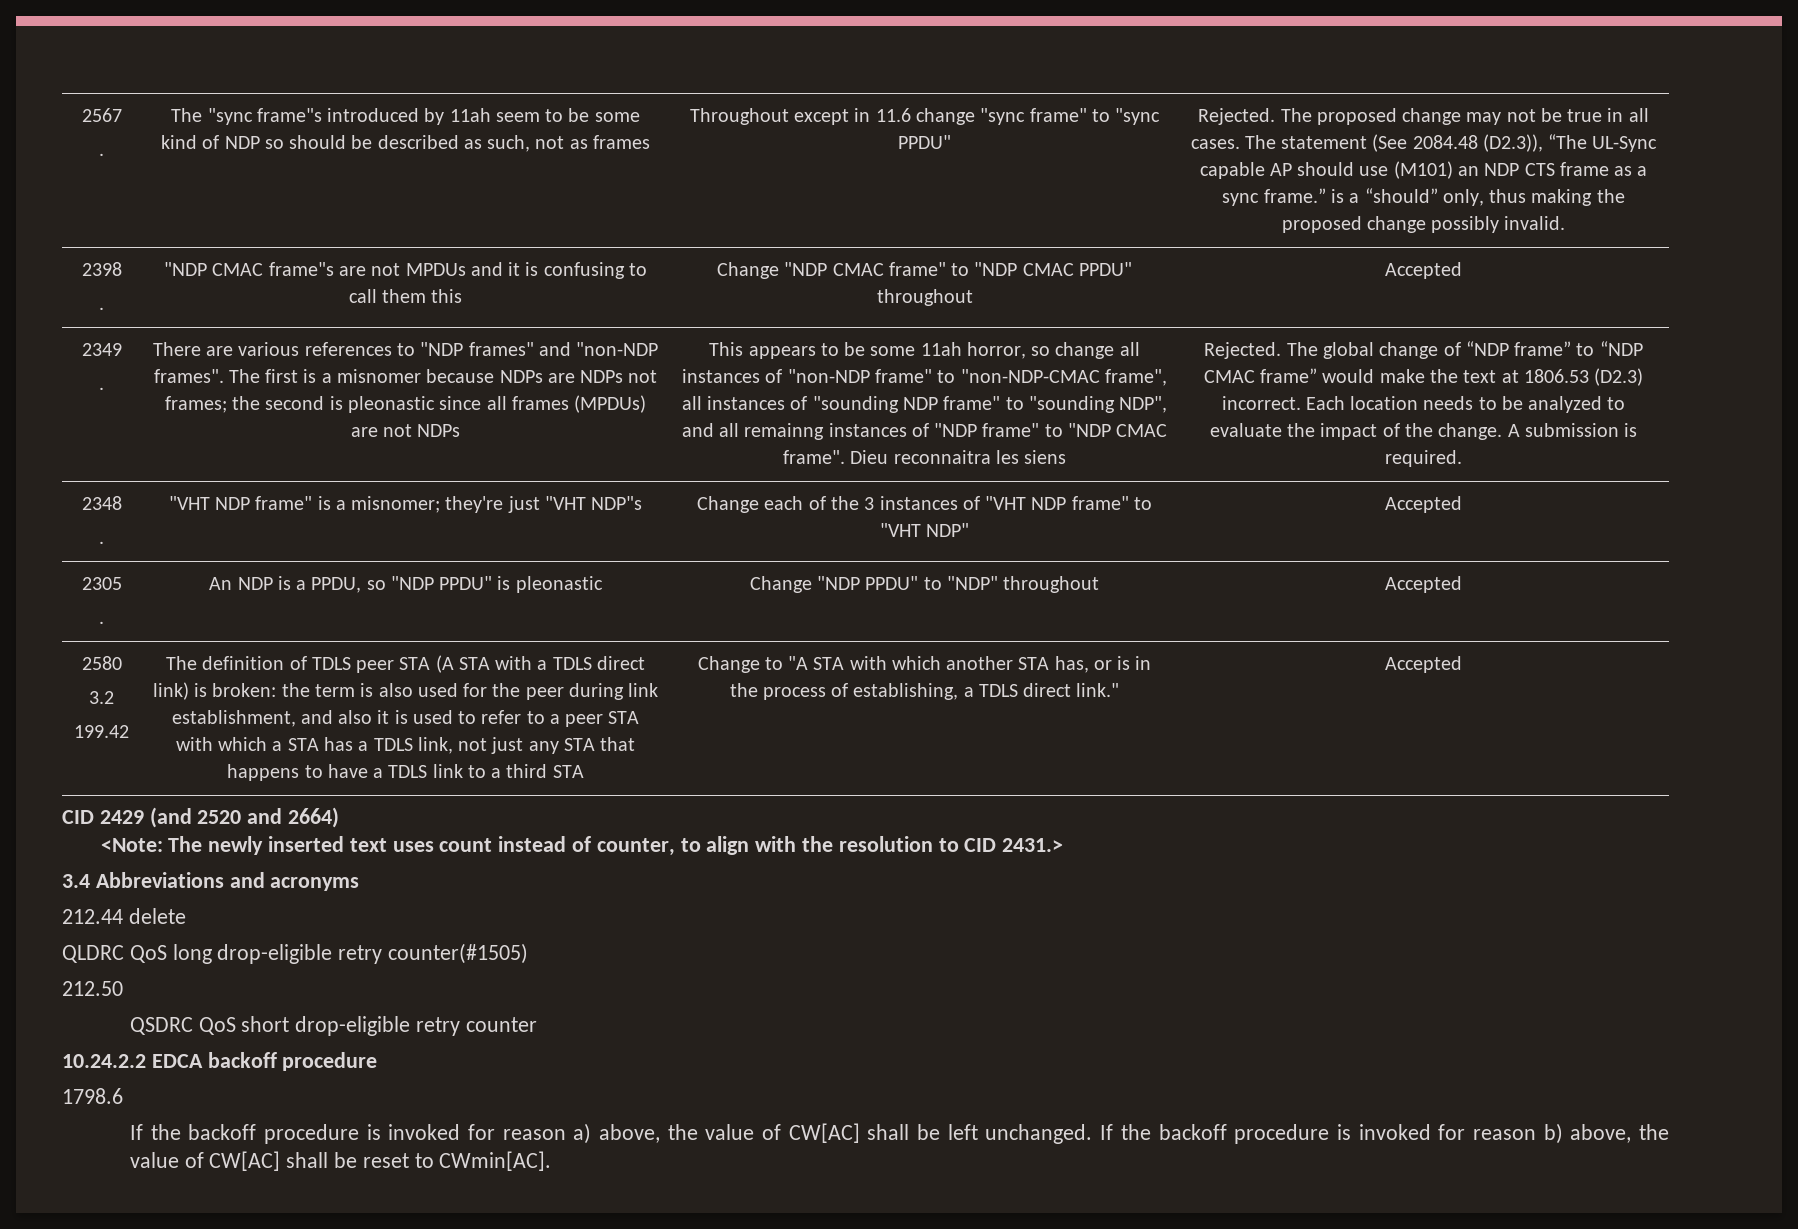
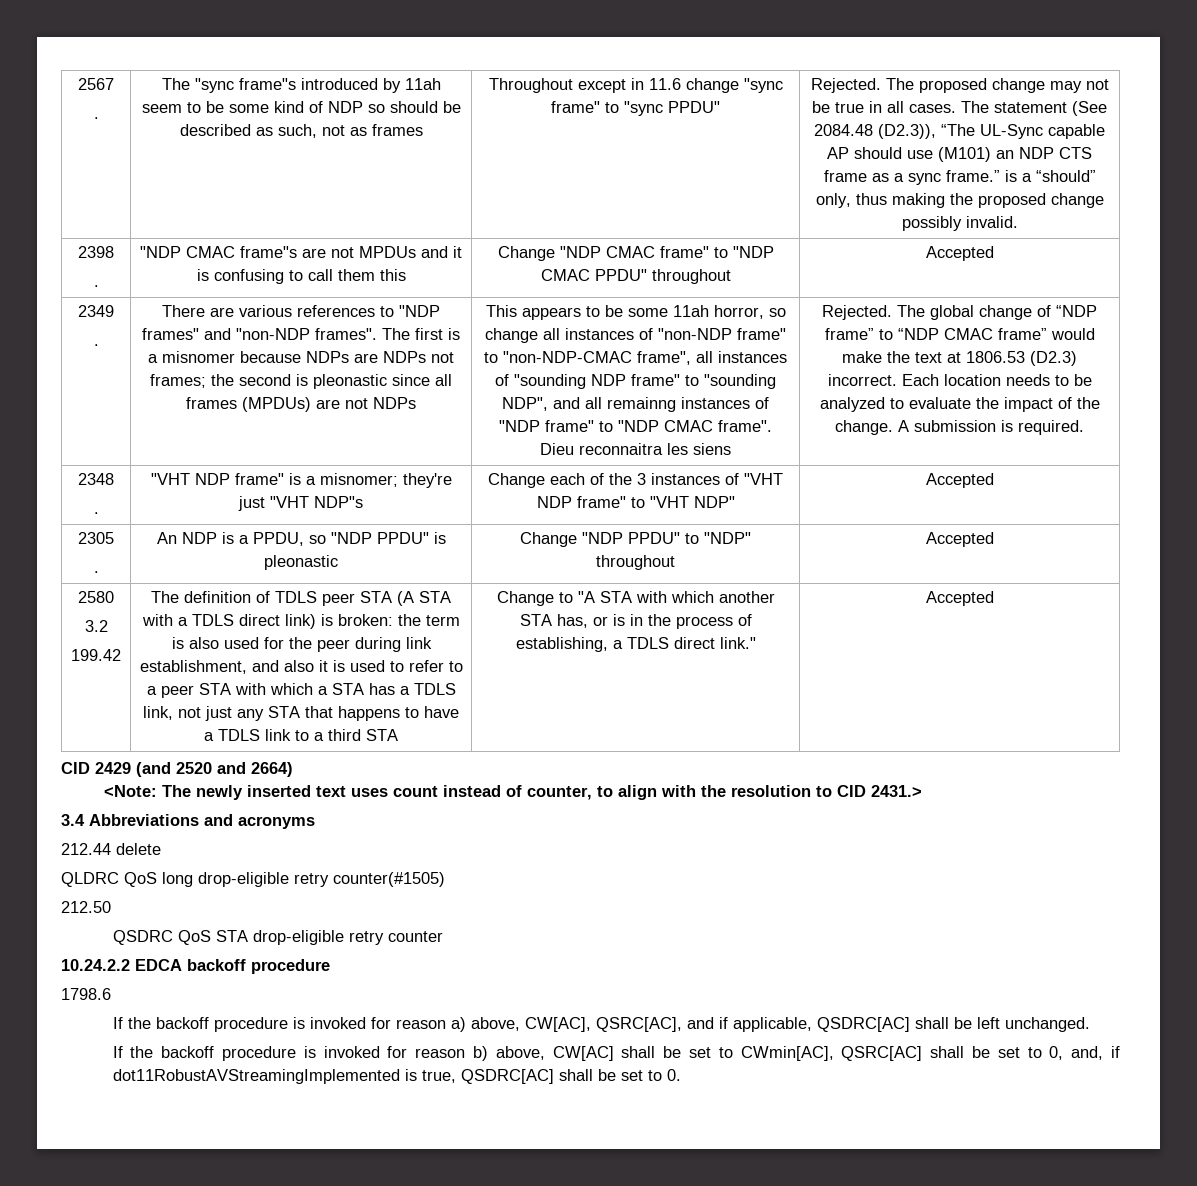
[241,1016,290,1032] short -> [215,930,248,942] STA
[667,1123,860,1143] the value of CW[AC] -> [524,1017,910,1032] CW[AC], QSRC[AC], and if applicable, QSDRC[AC]
(1093, 1134) none -> (1090, 1024) //
[1639,1124,1670,1140] [129,1151,552,1171] the value of CW[AC] shall be reset to CWmin[AC]. -> [552,1046,1120,1061] [112,1069,681,1084] CW[AC] shall be set to CWmin[AC], QSRC[AC] shall be set to 0, and, if dot11RobustAVStreamingImplemented is true, QSDRC[AC] shall be set to 0.

